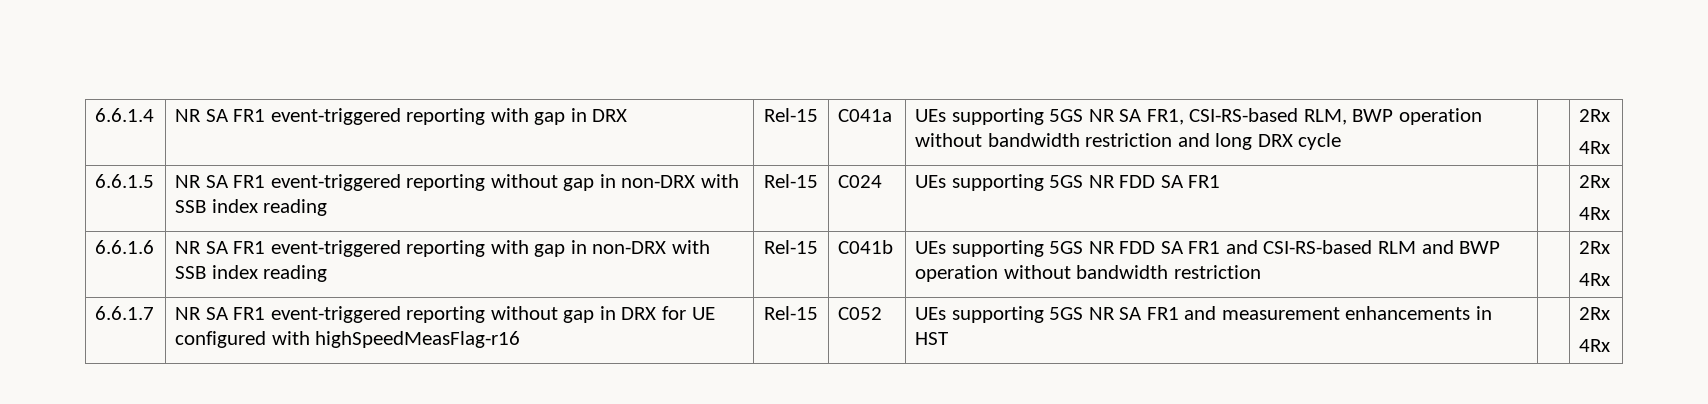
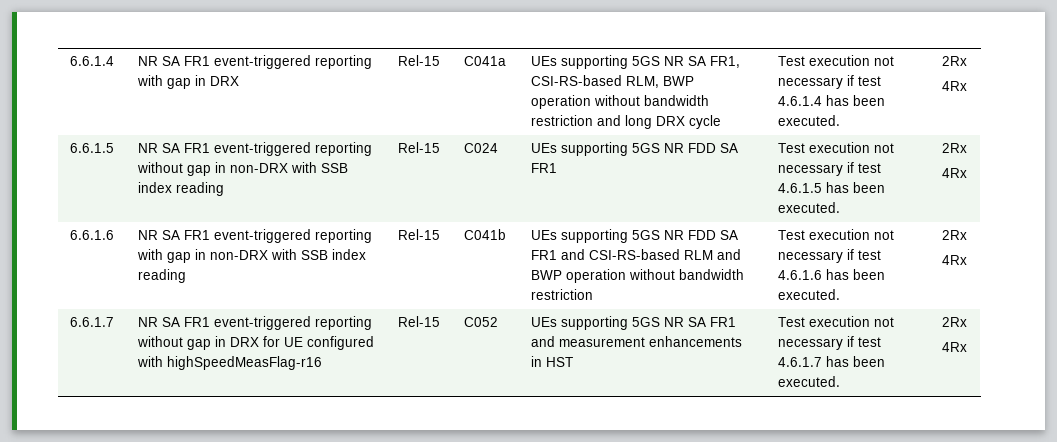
(1342, 141) none -> [777,55,894,66] [777,75,881,89] [777,95,885,106] [777,115,840,126] Test execution not necessary if test 4.6.1.4 has been executed.
(1221, 181) none -> [777,142,894,153] [777,162,881,176] [777,182,885,193] [777,202,840,213] Test execution not necessary if test 4.6.1.5 has been executed.
(1261, 272) none -> [777,229,894,240] [777,249,881,263] [777,269,885,280] [777,289,840,300] Test execution not necessary if test 4.6.1.6 has been executed.
(949, 338) none -> [777,316,894,327] [777,336,881,350] [777,356,885,367] [777,376,840,387] Test execution not necessary if test 4.6.1.7 has been executed.

